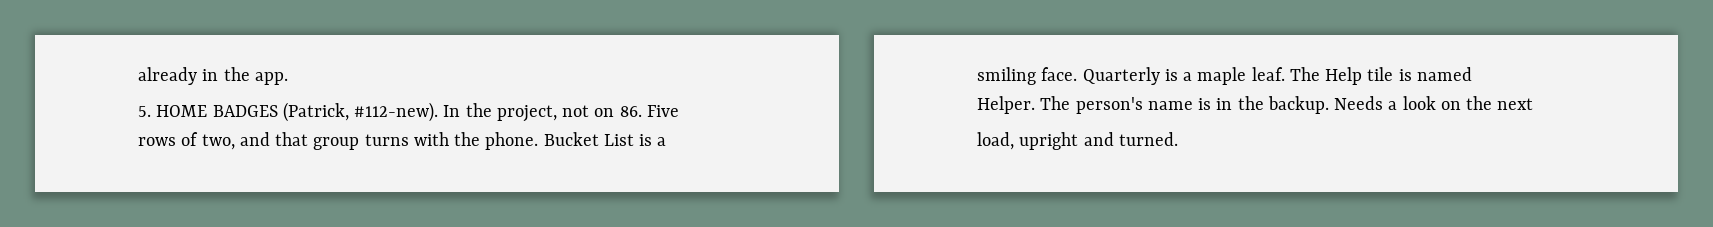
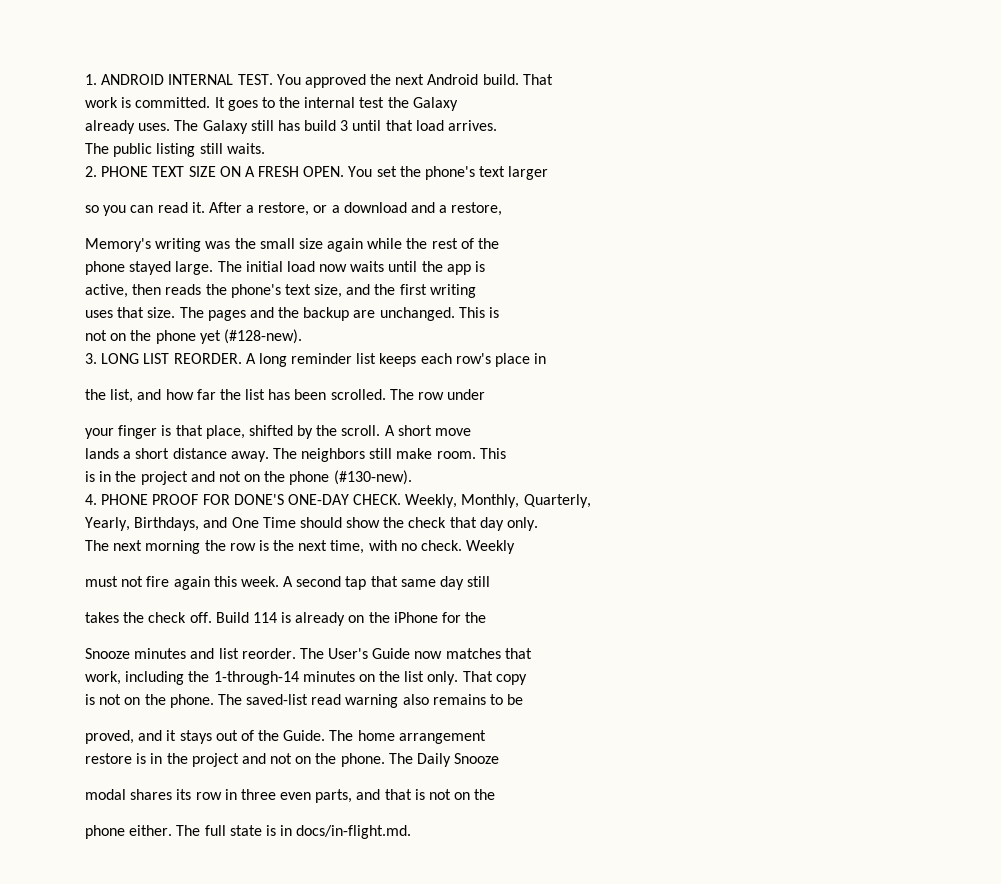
[138,67,288,85] [138,102,679,122] [138,132,667,150] [977,67,1472,85] [977,96,1534,114] [977,132,1178,150] already in the app. // 5. HOME BADGES (Patrick, #112-new). In the project, not on 86. Five // rows of two, and that group turns with the phone. Bucket List is a // smiling face. Quarterly is a maple leaf. The Help tile is named // Helper. The person's name is in the backup. Needs a look on the next // load, upright and turned. -> [85,74,553,88] [85,97,458,111] [85,120,498,134] [85,143,265,157] [85,166,549,180] [85,202,503,216] [85,238,500,252] [85,261,486,275] [85,284,476,298] [85,307,500,321] [85,329,302,344] [85,353,547,367] [85,389,486,403] [85,425,472,439] [85,448,506,462] [85,470,412,485] [85,494,591,508] [85,517,539,531] [85,540,516,554] [85,576,491,590] [85,612,487,626] [85,648,532,659] [85,671,527,685] [85,694,524,708] [85,730,486,744] [85,753,500,767] [85,789,496,803] [85,825,412,839] 1. ANDROID INTERNAL TEST. You approved the next Android build. That // work is committed. It goes to the internal test the Galaxy // already uses. The Galaxy still has build 3 until that load arrives. // The public listing still waits. // 2. PHONE TEXT SIZE ON A FRESH OPEN. You set the phone's text larger // so you can read it. After a restore, or a download and a restore, // Memory's writing was the small size again while the rest of the // phone stayed large. The initial load now waits until the app is // active, then reads the phone's text size, and the first writing // uses that size. The pages and the backup are unchanged. This is // not on the phone yet (#128-new). // 3. LONG LIST REORDER. A long reminder list keeps each row's place in // the list, and how far the list has been scrolled. The row under // your finger is that place, shifted by the scroll. A short move // lands a short distance away. The neighbors still make room. This // is in the project and not on the phone (#130-new). // 4. PHONE PROOF FOR DONE'S ONE-DAY CHECK. Weekly, Monthly, Quarterly, // Yearly, Birthdays, and One Time should show the check that day only. // The next morning the row is the next time, with no check. Weekly // must not fire again this week. A second tap that same day still // takes the check off. Build 114 is already on the iPhone for the // Snooze minutes and list reorder. The User's Guide now matches that // work, including the 1-through-14 minutes on the list only. That copy // is not on the phone. The saved-list read warning also remains to be // proved, and it stays out of the Guide. The home arrangement // restore is in the project and not on the phone. The Daily Snooze // modal shares its row in three even parts, and that is not on the // phone either. The full state is in docs/in-flight.md.

